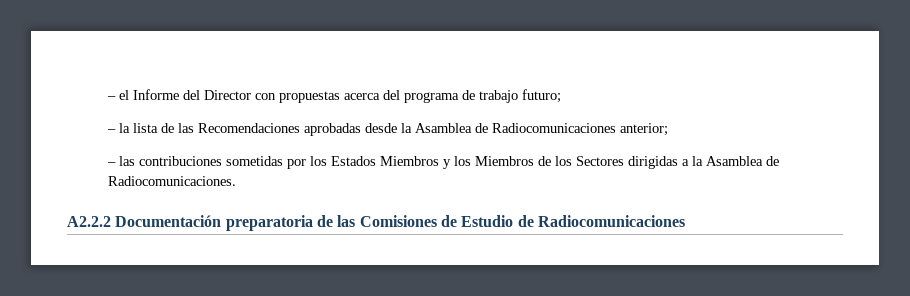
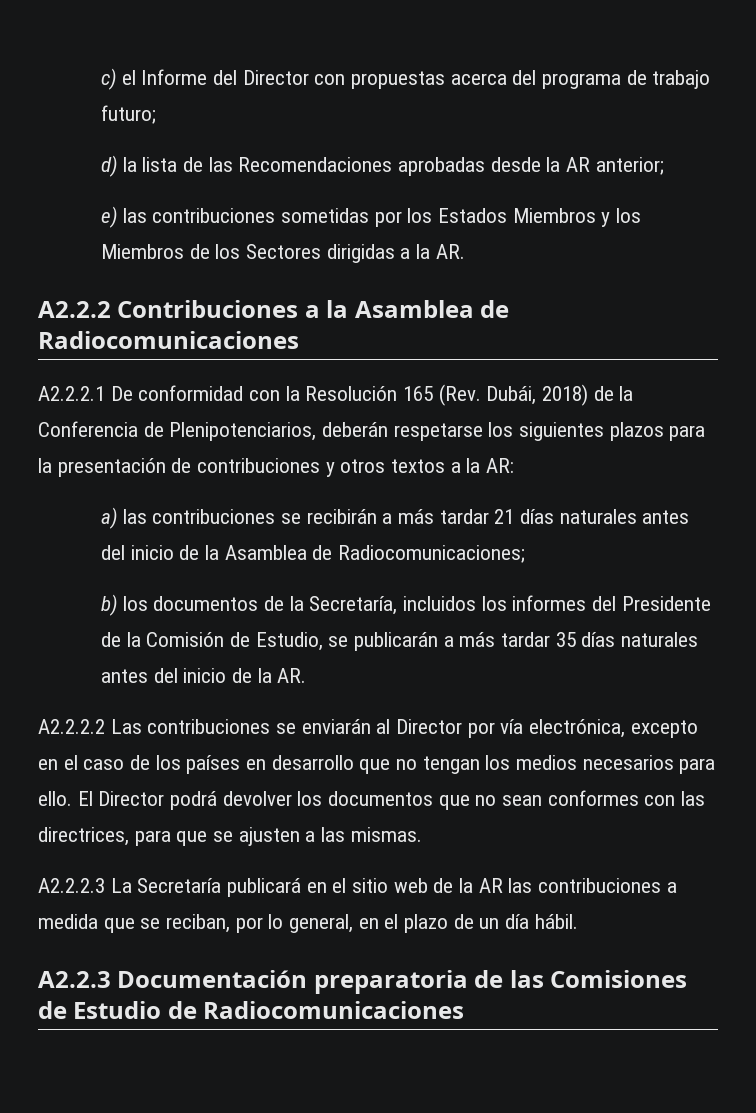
[107,96,117,100] – -> [100,68,116,90] c)
[107,129,117,133] – -> [100,155,117,177] d)
[415,123,617,133] Asamblea de Radiocomunicaciones -> [565,157,590,172] AR
[107,162,117,166] – -> [100,206,117,228] e)
[706,156,780,166] [108,176,237,186] [67,216,111,227] Asamblea de Radiocomunicaciones. // A2.2.2 -> [435,244,465,259] [38,300,510,318] [38,331,299,349] [38,384,634,406] [38,421,706,441] [38,458,515,477] [100,507,690,529] [100,545,525,563] [100,594,711,616] [100,632,698,651] [100,668,307,683] [38,719,698,738] [38,755,716,774] [38,790,706,810] [38,827,422,846] [38,878,677,897] [38,914,578,933] [38,971,111,988] AR. // А2.2.2 Contribuciones a la Asamblea de Radiocomunicaciones // А2.2.2.1 De conformidad con la Resolución 165 (Rev. Dubái, 2018) de la Conferencia de Plenipotenciarios, deberán respetarse los siguientes plazos para la presentación de contribuciones y otros textos a la AR: // a) las contribuciones se recibirán a más tardar 21 días naturales antes del inicio de la Asamblea de Radiocomunicaciones; // b) los documentos de la Secretaría, incluidos los informes del Presidente de la Comisión de Estudio, se publicarán a más tardar 35 días naturales antes del inicio de la AR. // А2.2.2.2 Las contribuciones se enviarán al Director por vía electrónica, excepto en el caso de los países en desarrollo que no tengan los medios necesarios para ello. El Director podrá devolver los documentos que no sean conformes con las directrices, para que se ajusten a las mismas. // А2.2.2.3 La Secretaría publicará en el sitio web de la AR las contribuciones a medida que se reciban, por lo general, en el plazo de un día hábil. // A2.2.3

